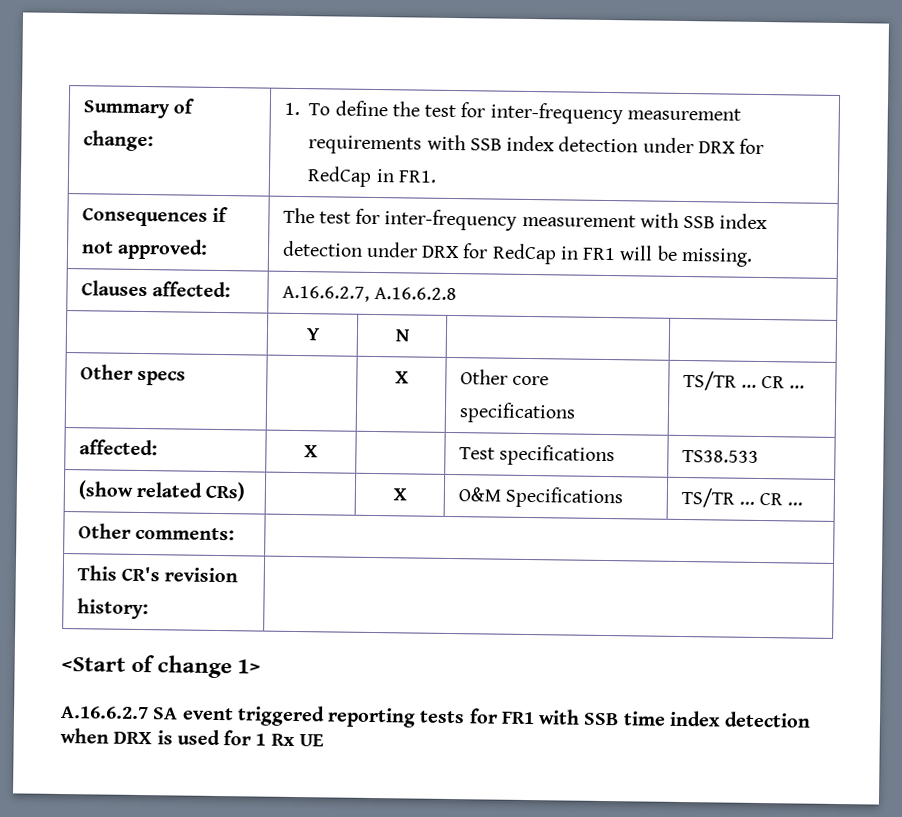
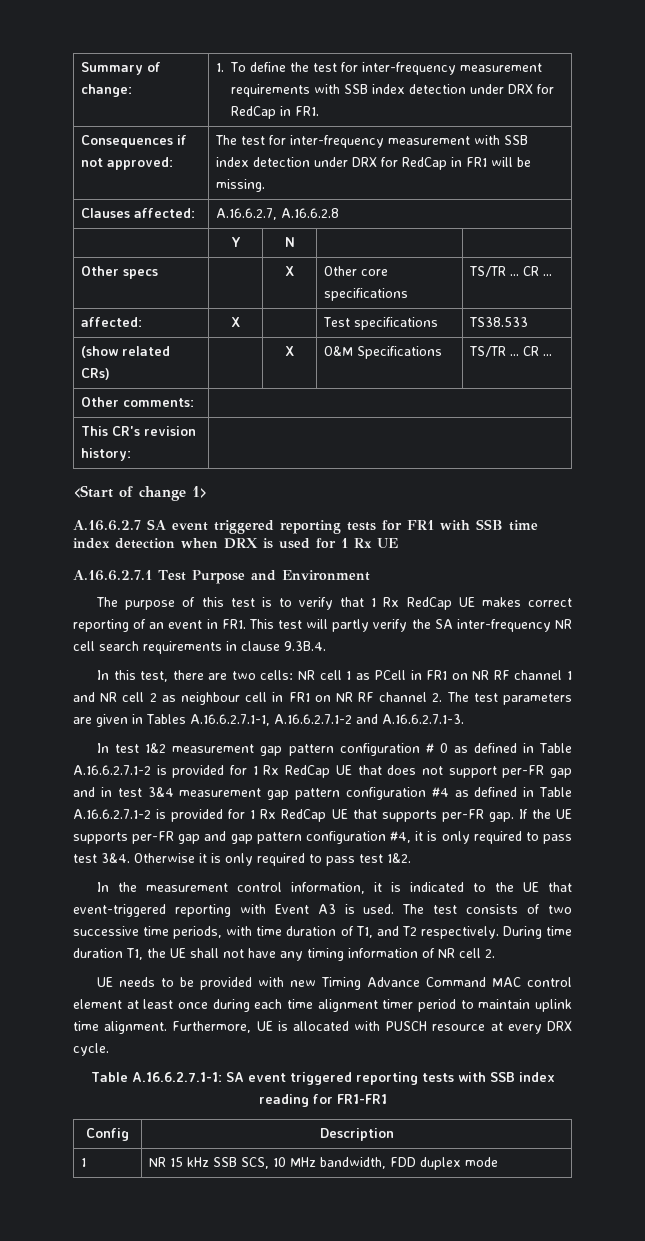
(324, 740) none -> [73,570,370,584] [96,597,572,610] [73,619,573,632] [73,641,326,654] [97,670,572,682] [73,692,572,705] [73,714,464,727] [97,743,573,756] [73,765,572,778] [73,787,572,800] [73,809,572,822] [73,831,572,844] [73,853,411,866] [97,882,572,894] [73,904,573,917] [73,926,572,939] [73,948,495,961] [97,977,572,990] [73,999,572,1012] [73,1021,572,1034] [73,1043,109,1056] [90,1072,555,1085] [258,1094,387,1107] [86,1128,129,1141] [319,1128,394,1141] [80,1158,86,1167] [148,1157,498,1170] // A.16.6.2.7.1 Test Purpose and Environment // The purpose of this test is to verify that 1 Rx RedCap UE makes correct reporting of an event in FR1. This test will partly verify the SA inter-frequency NR cell search requirements in clause 9.3B.4. // In this test, there are two cells: NR cell 1 as PCell in FR1 on NR RF channel 1 and NR cell 2 as neighbour cell in FR1 on NR RF channel 2. The test parameters are given in Tables A.16.6.2.7.1-1, A.16.6.2.7.1-2 and A.16.6.2.7.1-3. // In test 1&2 measurement gap pattern configuration # 0 as defined in Table A.16.6.2.7.1-2 is provided for 1 Rx RedCap UE that does not support per-FR gap and in test 3&4 measurement gap pattern configuration #4 as defined in Table A.16.6.2.7.1-2 is provided for 1 Rx RedCap UE that supports per-FR gap. If the UE supports per-FR gap and gap pattern configuration #4, it is only required to pass test 3&4. Otherwise it is only required to pass test 1&2. // In the measurement control information, it is indicated to the UE that event-triggered reporting with Event A3 is used. The test consists of two successive time periods, with time duration of T1, and T2 respectively. During time duration T1, the UE shall not have any timing information of NR cell 2. // UE needs to be provided with new Timing Advance Command MAC control element at least once during each time alignment timer period to maintain uplink time alignment. Furthermore, UE is allocated with PUSCH resource at every DRX cycle. // Table A.16.6.2.7.1-1: SA event triggered reporting tests with SSB index reading for FR1-FR1 // Config | Description // 1 | NR 15 kHz SSB SCS, 10 MHz bandwidth, FDD duplex mode

